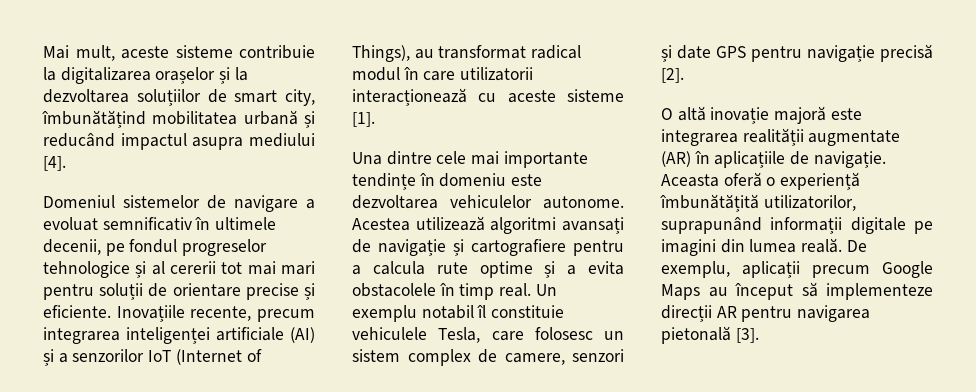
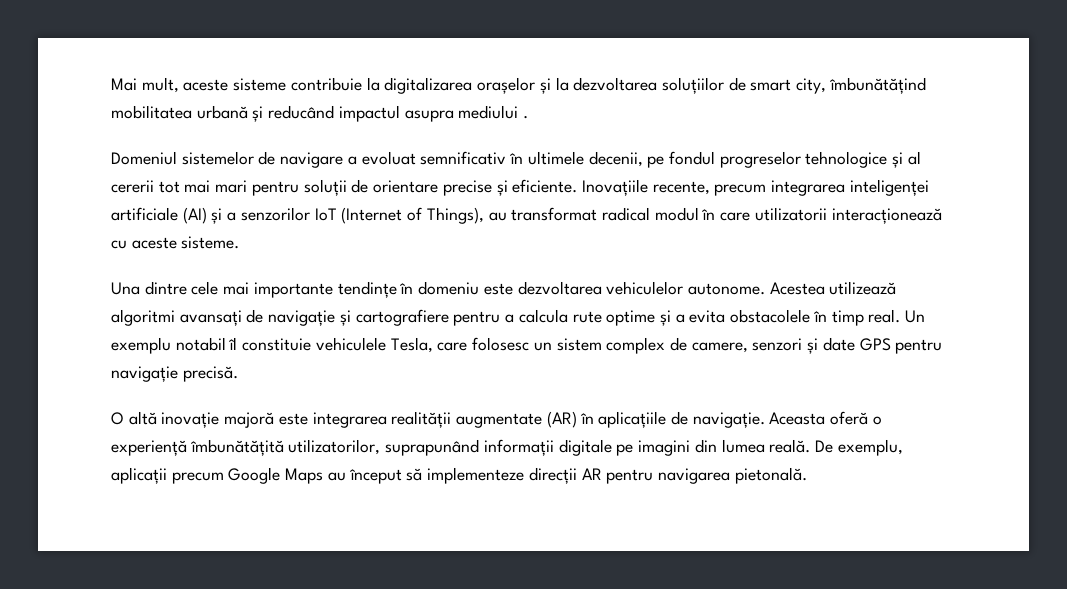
[43,156,66,171] [4]. -> [523,115,529,119] .
[567,89,624,102] [352,112,375,127] sisteme [1]. -> [181,236,240,249] sisteme.
[880,44,933,62] [661,68,684,83] precisă [2]. -> [182,366,238,382] precisă.
[661,326,759,344] pietonală [3]. -> [734,467,807,484] pietonală.

